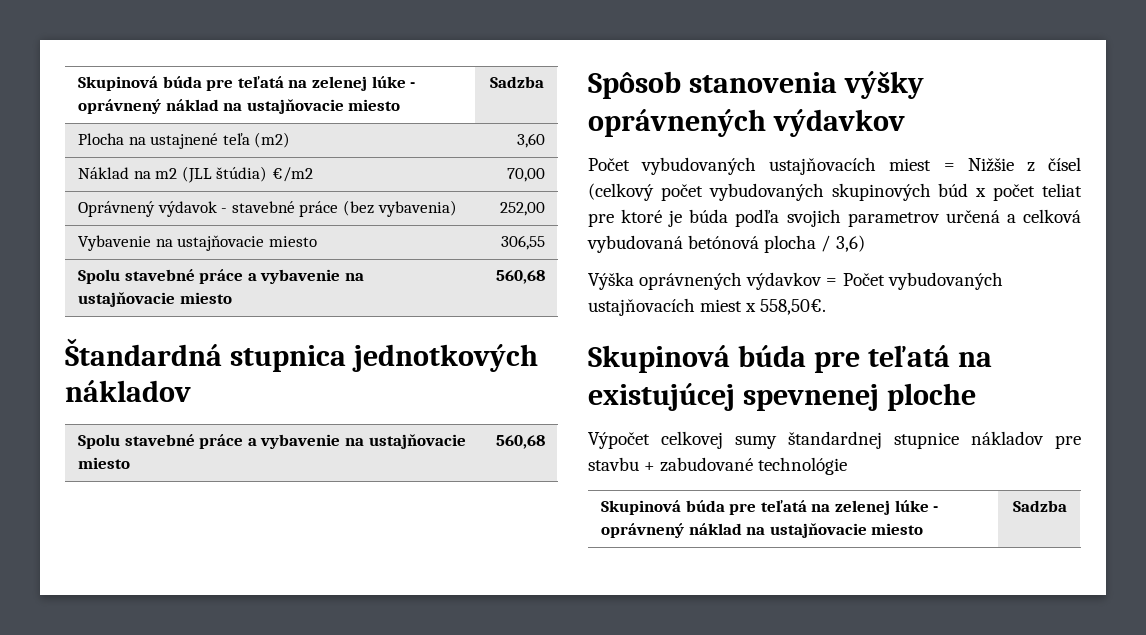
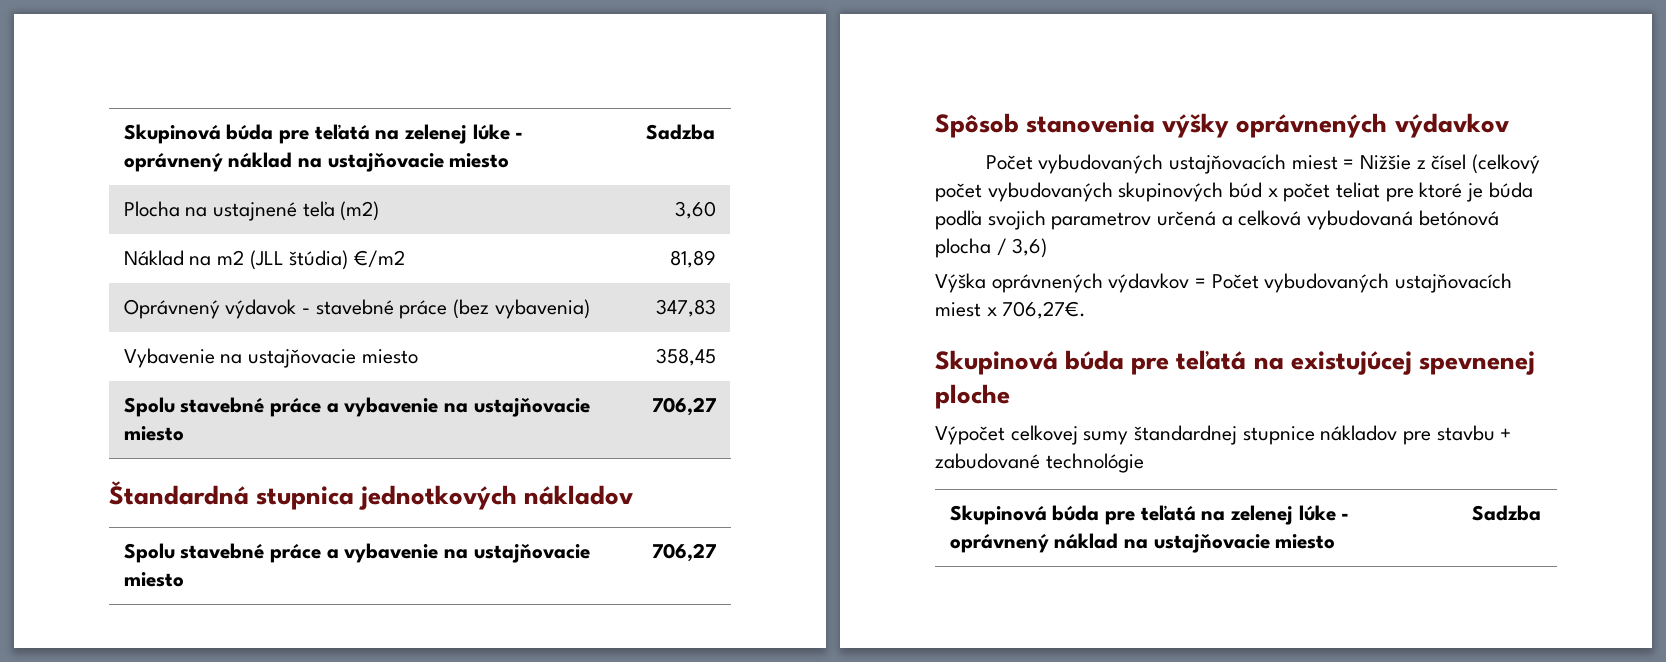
[506,168,545,182] 70,00 -> [670,250,717,268] 81,89
[499,202,545,216] 252,00 -> [656,299,717,317] 347,83
[500,235,545,250] [78,269,365,284] [78,292,232,307] [495,270,545,284] 306,55 // Spolu stavebné práce a vybavenie na ustajňovacie miesto | 560,68 -> [656,348,717,366] [123,397,590,417] [123,426,184,441] [652,397,717,416] 358,45 // Spolu stavebné práce a vybavenie na ustajňovacie miesto | 706,27
[495,435,545,449] 560,68 -> [652,543,717,562] 706,27
[760,299,827,315] 558,50€. -> [1002,301,1087,319] 706,27€.

